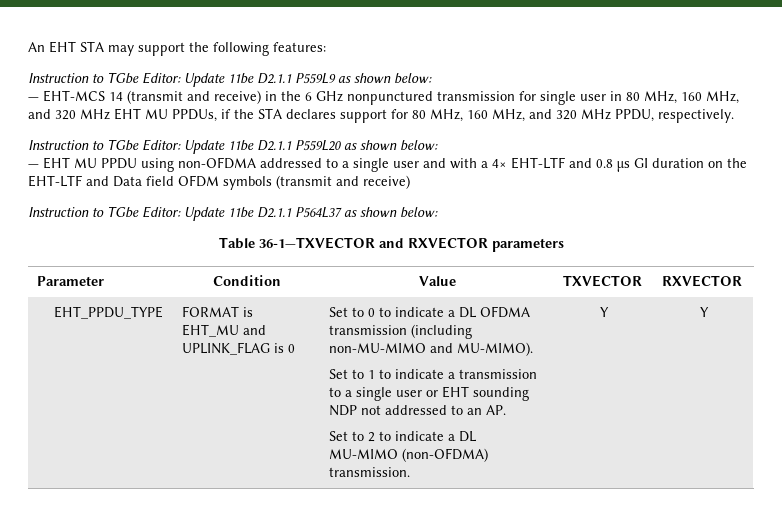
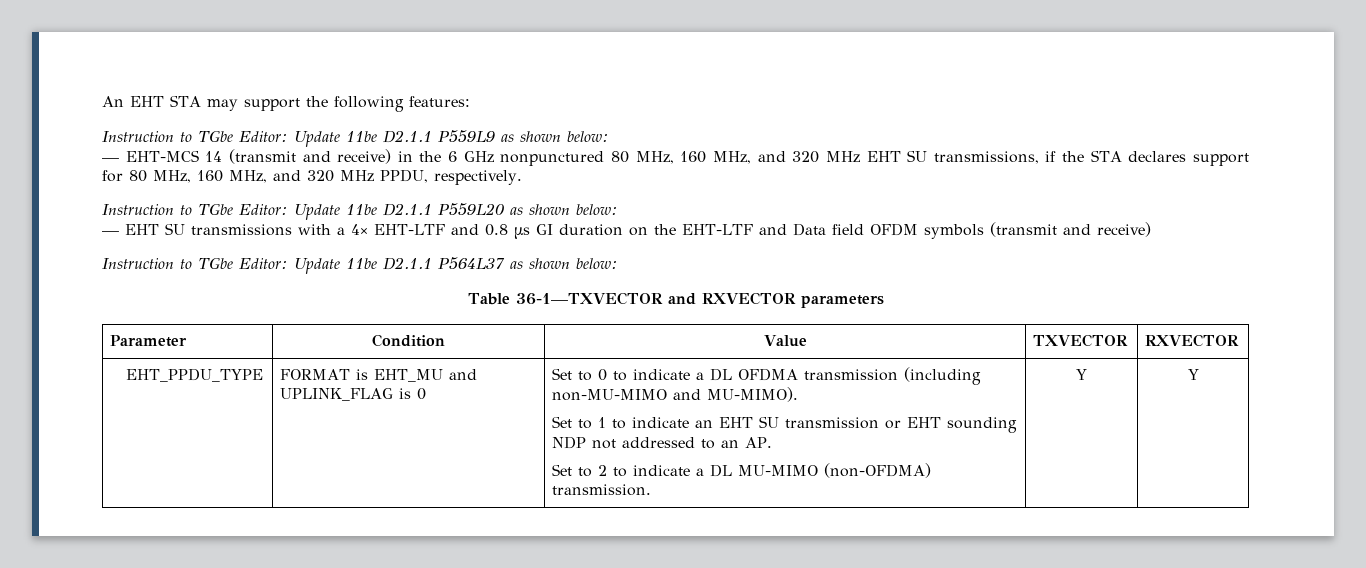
[437,91,622,105] transmission for single user in -> (605, 158) none
[145,109,217,122] MU PPDUs, -> [907,150,1039,164] SU transmissions,
[74,157,446,172] MU PPDU using non-OFDMA addressed to a single user and -> [165,223,292,236] SU transmissions
[448,369,538,379] [329,387,423,401] a transmission to a single user -> [695,416,880,429] an EHT SU transmission

